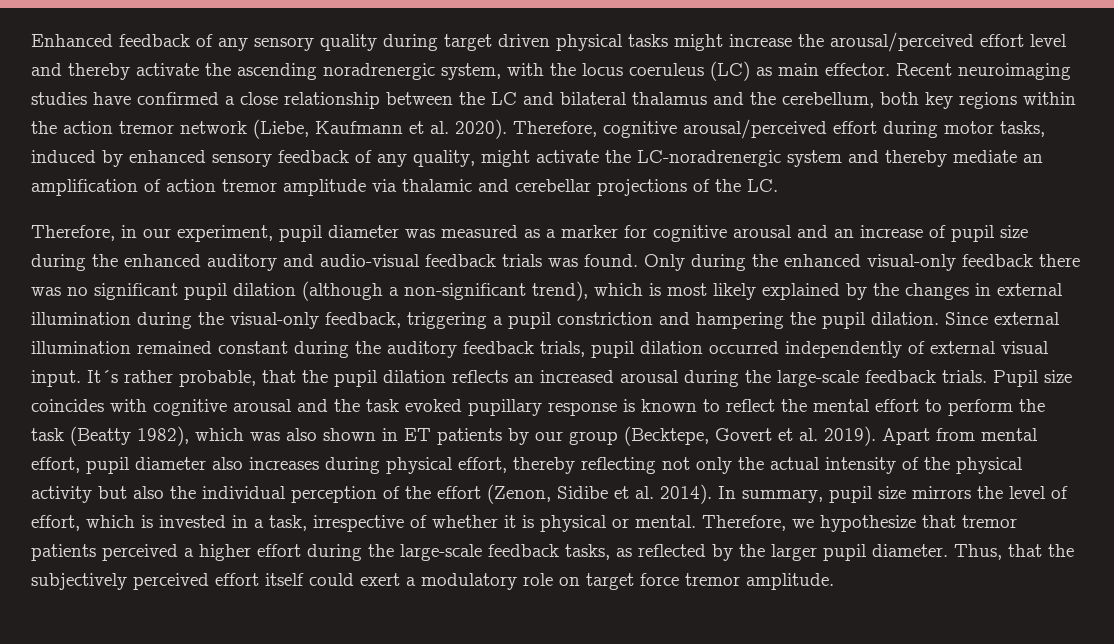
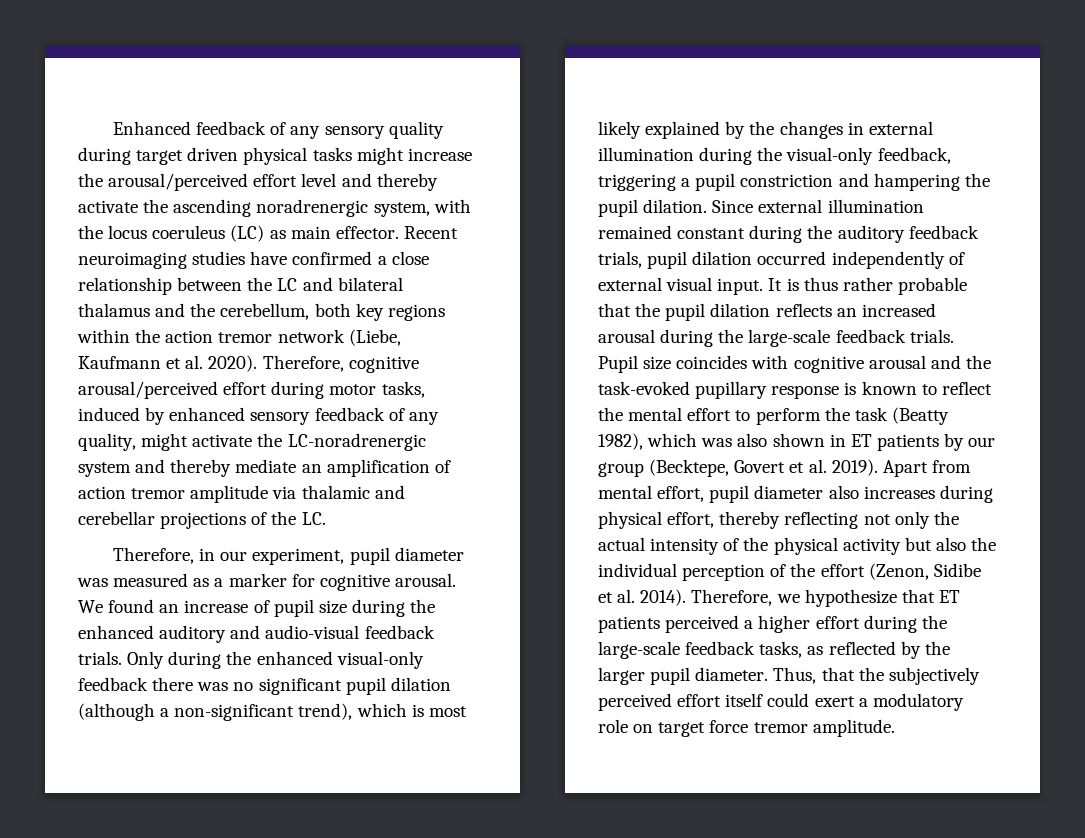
[733,225,828,238] arousal and -> [394,573,456,587] [78,599,155,613] arousal. We found
[502,254,638,267] trials was found. -> [78,651,122,665] trials.
[87,370,256,387] It´s rather probable, -> [768,277,967,295] It is thus rather probable
[366,399,462,412] task evoked -> [598,381,690,395] task-evoked
[718,486,1068,503] [31,515,696,532] In summary, pupil size mirrors the level of effort, which is invested in a task, irrespective of whether it is physical or mental. -> (687, 597) none
[962,515,1017,528] tremor -> [938,590,960,603] ET

